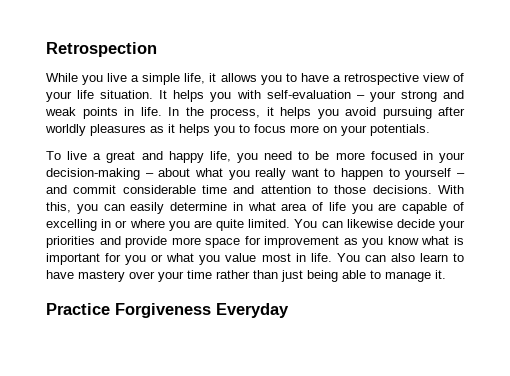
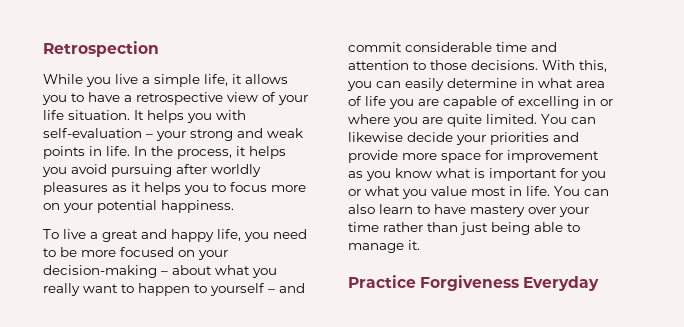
[370,124,430,136] potentials. -> [97,200,234,213] potential happiness.
[422,151,433,160] in -> [178,250,195,257] on

